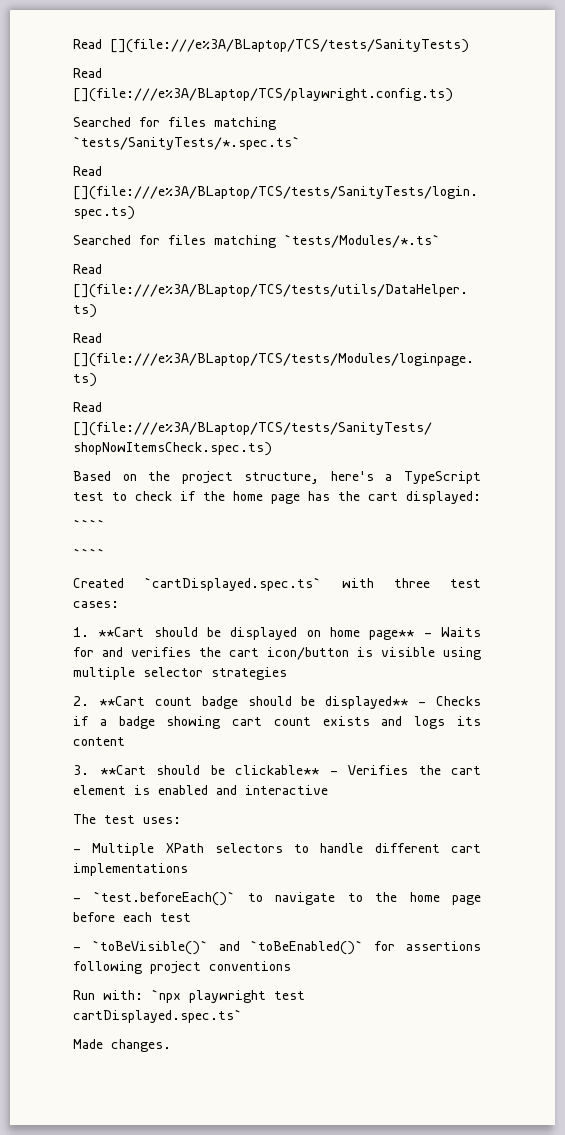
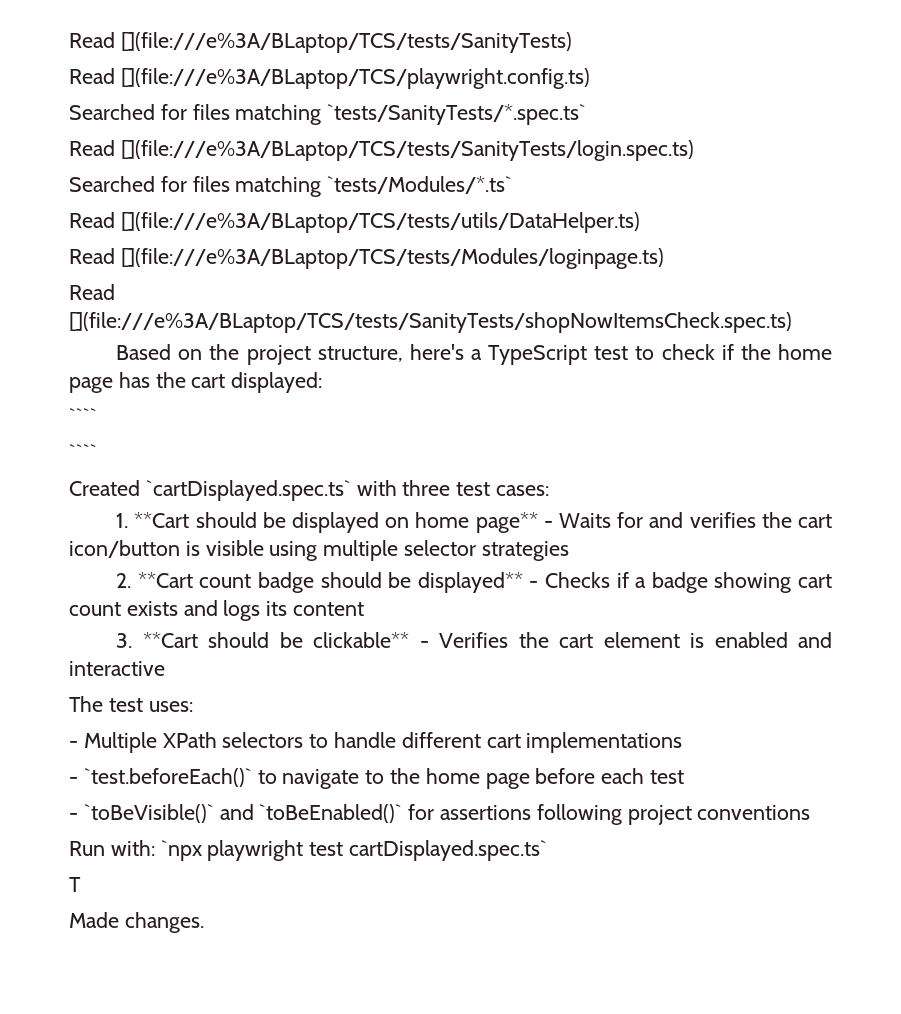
(242, 1016) none -> [69,877,81,892] // T

